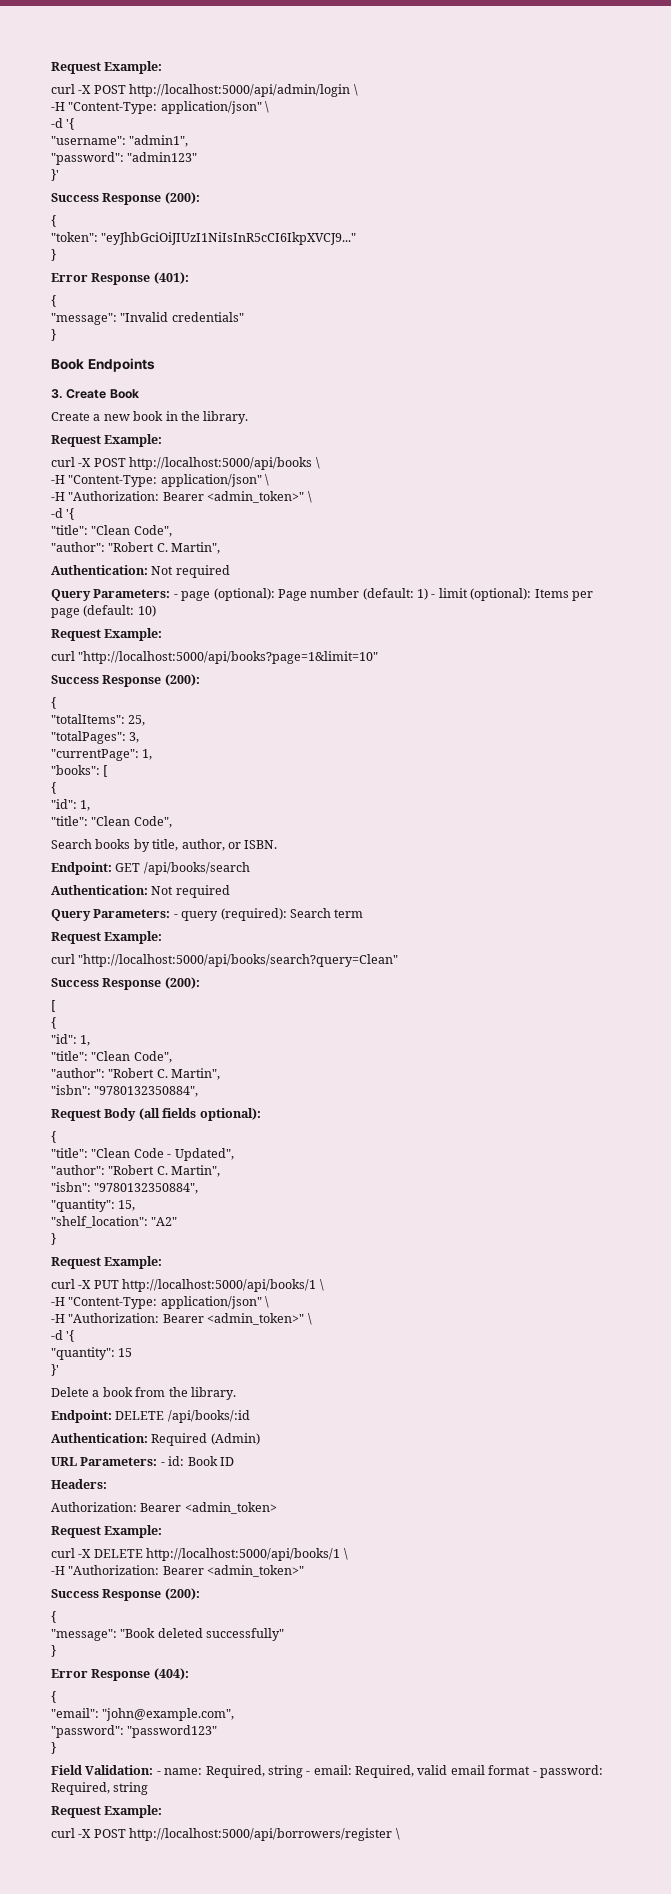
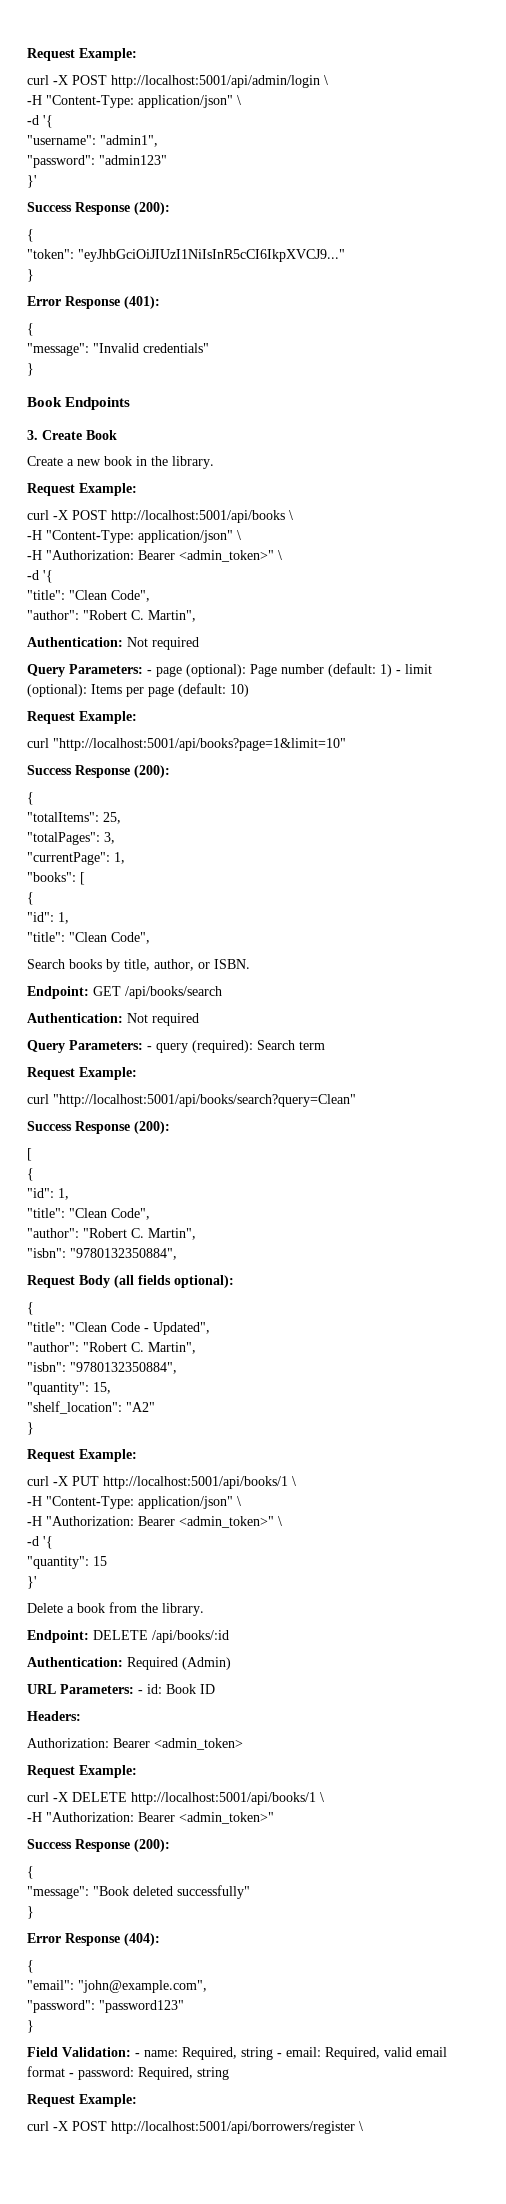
[51,61,163,74] [51,84,351,97] Request Example: // curl -X POST http://localhost:5000/api/admin/login -> [27,48,137,61] [27,75,320,88] Request Example: // curl -X POST http://localhost:5001/api/admin/login
[129,457,313,470] http://localhost:5000/api/books -> [111,510,285,523] http://localhost:5001/api/books
[78,651,379,664] "http://localhost:5000/api/books?page=1&limit=10" -> [53,738,346,751] "http://localhost:5001/api/books?page=1&limit=10"
[78,954,399,967] "http://localhost:5000/api/books/search?query=Clean" -> [53,1094,356,1107] "http://localhost:5001/api/books/search?query=Clean"
[122,1279,317,1292] http://localhost:5000/api/books/1 -> [103,1476,288,1489] http://localhost:5001/api/books/1
[146,1548,341,1561] http://localhost:5000/api/books/1 -> [131,1792,316,1805] http://localhost:5001/api/books/1
[129,1828,393,1841] http://localhost:5000/api/borrowers/register -> [111,2121,355,2134] http://localhost:5001/api/borrowers/register

